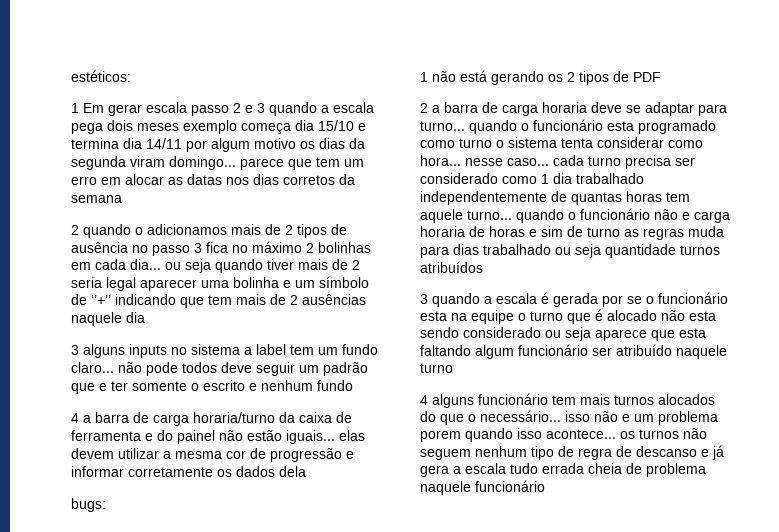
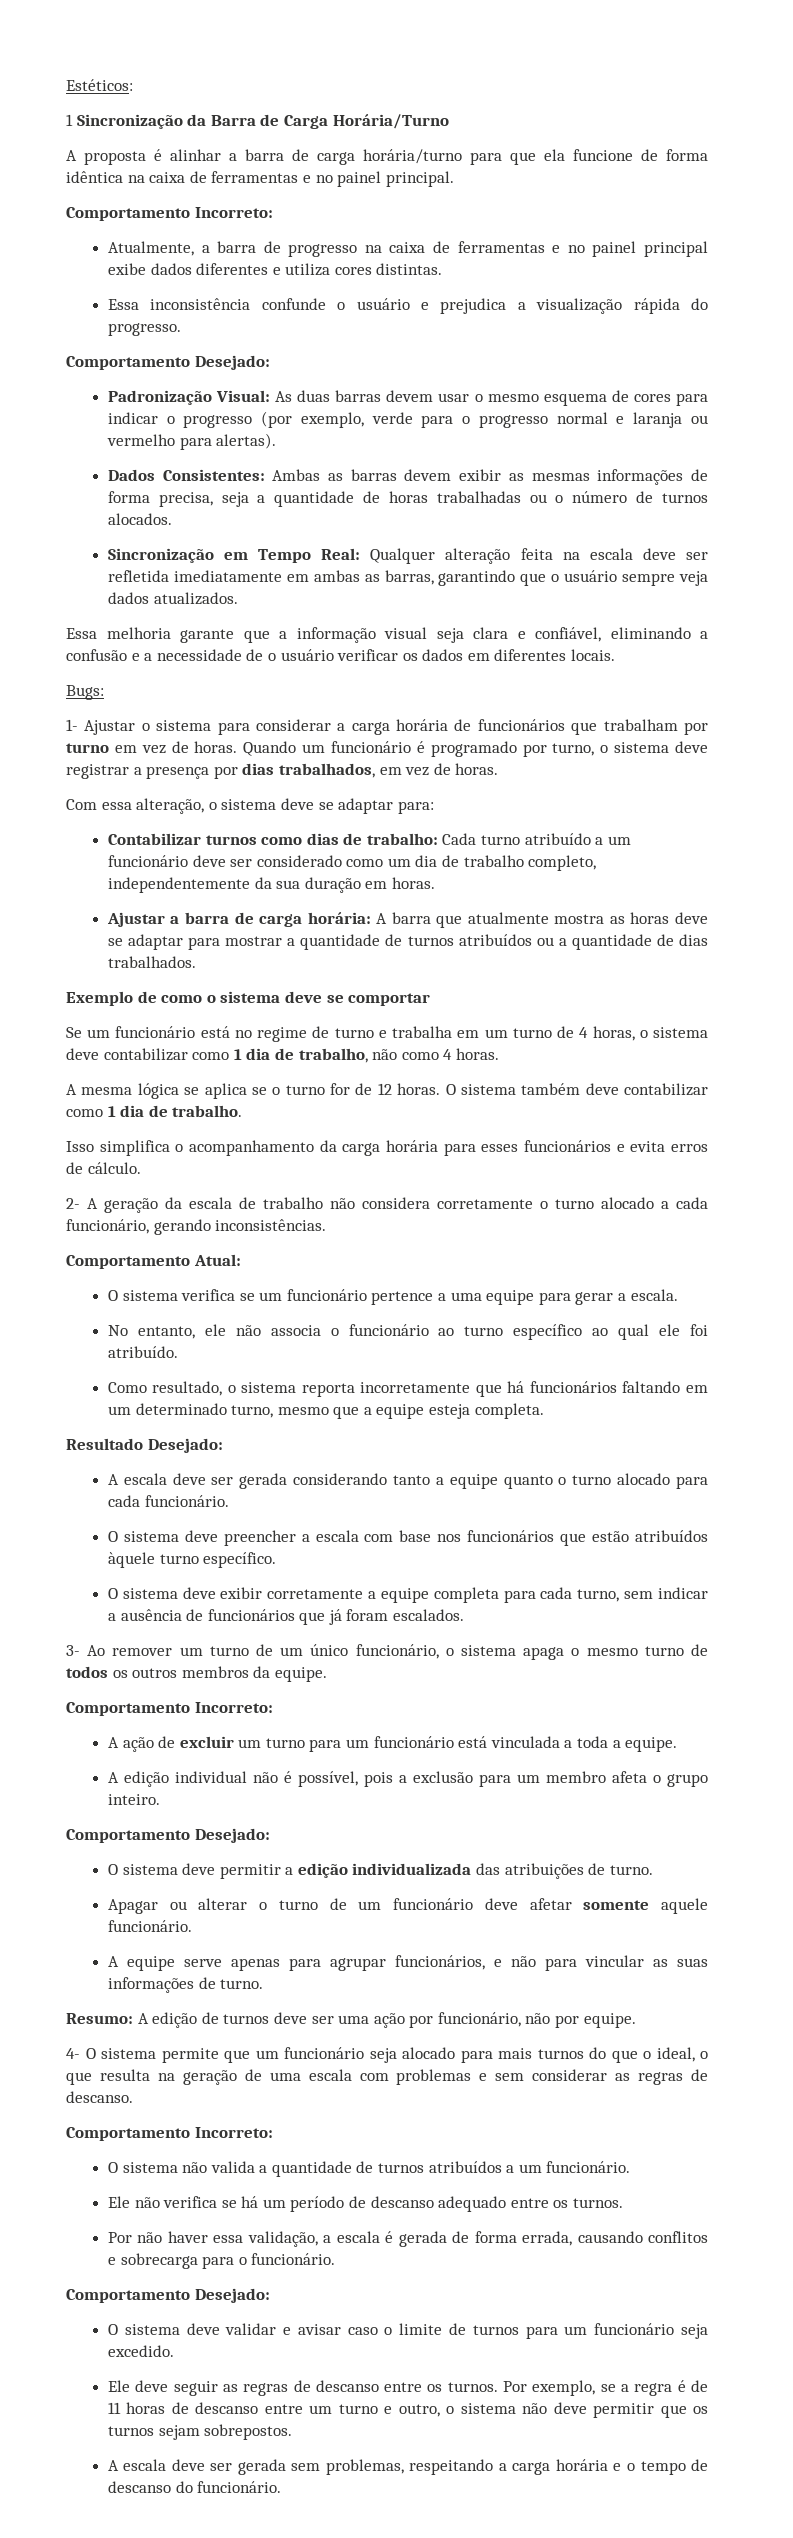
[71,70,131,82] [71,102,374,116] [71,120,366,134] [71,138,365,152] [71,156,364,170] [71,174,355,185] [71,195,122,203] [71,224,347,238] [71,241,371,256] [71,259,360,273] [71,276,369,291] [71,294,366,308] [71,312,145,326] [71,344,378,358] [71,362,368,376] [71,380,353,394] [71,412,352,426] [71,430,365,444] [71,448,354,462] [71,466,306,477] [71,498,106,512] [420,70,661,85] [420,102,727,116] [420,119,716,134] [420,137,703,148] [420,155,695,169] [420,173,644,184] [420,191,690,205] [420,208,730,223] [420,226,724,240] [420,244,720,258] [420,261,483,273] [420,292,728,307] [420,309,716,324] [420,327,706,341] [420,344,727,359] [420,363,453,373] [420,393,715,408] [420,410,718,425] [420,428,707,442] [420,445,724,460] [420,463,706,477] [420,480,545,495] estéticos: // 1 Em gerar escala passo 2 e 3 quando a escala pega dois meses exemplo começa dia 15/10 e termina dia 14/11 por algum motivo os dias da segunda viram domingo... parece que tem um erro em alocar as datas nos dias corretos da semana // 2 quando o adicionamos mais de 2 tipos de ausência no passo 3 fica no máximo 2 bolinhas em cada dia... ou seja quando tiver mais de 2 seria legal aparecer uma bolinha e um símbolo de ‘’+’’ indicando que tem mais de 2 ausências naquele dia // 3 alguns inputs no sistema a label tem um fundo claro... não pode todos deve seguir um padrão que e ter somente o escrito e nenhum fundo // 4 a barra de carga horaria/turno da caixa de ferramenta e do painel não estão iguais... elas devem utilizar a mesma cor de progressão e informar corretamente os dados dela // bugs: // 1 não está gerando os 2 tipos de PDF // 2 a barra de carga horaria deve se adaptar para turno... quando o funcionário esta programado como turno o sistema tenta considerar como hora... nesse caso... cada turno precisa ser considerado como 1 dia trabalhado independentemente de quantas horas tem aquele turno... quando o funcionário não e carga horaria de horas e sim de turno as regras muda para dias trabalhado ou seja quantidade turnos atribuídos // 3 quando a escala é gerada por se o funcionário esta na equipe o turno que é alocado não esta sendo considerado ou seja aparece que esta faltando algum funcionário ser atribuído naquele turno // 4 alguns funcionário tem mais turnos alocados do que o necessário... isso não e um problema porem quando isso acontece... os turnos não seguem nenhum tipo de regra de descanso e já gera a escala tudo errada cheia de problema naquele funcionário -> [66,79,133,91] [66,114,449,129] [66,149,708,165] [66,171,454,187] [66,207,273,221] [107,241,708,257] [107,263,443,276] [107,298,709,314] [107,323,181,336] [66,355,270,370] [107,390,708,406] [107,411,709,428] [106,433,277,450] [107,469,708,485] [107,491,708,507] [107,513,172,525] [107,548,709,564] [107,570,708,586] [107,592,238,605] [66,627,708,643] [66,649,616,661] [66,685,104,700] [66,719,708,735] [66,741,708,757] [66,763,499,779] [66,798,434,814] [107,833,631,845] [107,855,597,871] [107,877,435,893] [106,912,708,928] [107,934,708,950] [107,956,196,968] [66,991,431,1006] [66,1026,709,1042] [66,1048,499,1063] [66,1083,708,1099] [66,1105,243,1117] [66,1140,708,1156] [66,1162,141,1174] [66,1197,708,1213] [66,1219,327,1235] [66,1254,241,1269] [107,1289,678,1305] [107,1324,708,1340] [107,1346,178,1358] [107,1381,708,1397] [107,1403,544,1419] [66,1438,223,1453] [107,1473,708,1489] [107,1495,229,1507] [107,1530,708,1546] [107,1552,277,1568] [107,1587,708,1603] [107,1609,465,1625] [66,1644,708,1660] [66,1666,327,1682] [66,1702,273,1716] [107,1736,678,1752] [107,1771,708,1787] [107,1794,160,1805] [66,1828,270,1843] [107,1863,653,1879] [107,1898,709,1914] [107,1920,192,1932] [107,1955,708,1971] [107,1977,264,1993] [66,2012,636,2028] [66,2047,708,2063] [66,2069,709,2085] [66,2091,133,2103] [66,2127,273,2141] [107,2161,631,2177] [107,2196,623,2212] [107,2231,709,2247] [107,2253,336,2269] [66,2288,270,2303] [107,2323,708,2339] [107,2345,174,2357] [107,2380,708,2396] [107,2402,709,2418] [107,2424,293,2440] [107,2459,709,2475] [107,2481,282,2493] Estéticos: // 1 Sincronização da Barra de Carga Horária/Turno // A proposta é alinhar a barra de carga horária/turno para que ela funcione de forma idêntica na caixa de ferramentas e no painel principal. // Comportamento Incorreto: // Atualmente, a barra de progresso na caixa de ferramentas e no painel principal exibe dados diferentes e utiliza cores distintas. // Essa inconsistência confunde o usuário e prejudica a visualização rápida do progresso. // Comportamento Desejado: // Padronização Visual: As duas barras devem usar o mesmo esquema de cores para indicar o progresso (por exemplo, verde para o progresso normal e laranja ou vermelho para alertas). // Dados Consistentes: Ambas as barras devem exibir as mesmas informações de forma precisa, seja a quantidade de horas trabalhadas ou o número de turnos alocados. // Sincronização em Tempo Real: Qualquer alteração feita na escala deve ser refletida imediatamente em ambas as barras, garantindo que o usuário sempre veja dados atualizados. // Essa melhoria garante que a informação visual seja clara e confiável, eliminando a confusão e a necessidade de o usuário verificar os dados em diferentes locais. // Bugs: // 1- Ajustar o sistema para considerar a carga horária de funcionários que trabalham por turno em vez de horas. Quando um funcionário é programado por turno, o sistema deve registrar a presença por dias trabalhados, em vez de horas. // Com essa alteração, o sistema deve se adaptar para: // Contabilizar turnos como dias de trabalho: Cada turno atribuído a um funcionário deve ser considerado como um dia de trabalho completo, independentemente da sua duração em horas. // Ajustar a barra de carga horária: A barra que atualmente mostra as horas deve se adaptar para mostrar a quantidade de turnos atribuídos ou a quantidade de dias trabalhados. // Exemplo de como o sistema deve se comportar // Se um funcionário está no regime de turno e trabalha em um turno de 4 horas, o sistema deve contabilizar como 1 dia de trabalho, não como 4 horas. // A mesma lógica se aplica se o turno for de 12 horas. O sistema também deve contabilizar como 1 dia de trabalho. // Isso simplifica o acompanhamento da carga horária para esses funcionários e evita erros de cálculo. // 2- A geração da escala de trabalho não considera corretamente o turno alocado a cada funcionário, gerando inconsistências. // Comportamento Atual: // O sistema verifica se um funcionário pertence a uma equipe para gerar a escala. // No entanto, ele não associa o funcionário ao turno específico ao qual ele foi atribuído. // Como resultado, o sistema reporta incorretamente que há funcionários faltando em um determinado turno, mesmo que a equipe esteja completa. // Resultado Desejado: // A escala deve ser gerada considerando tanto a equipe quanto o turno alocado para cada funcionário. // O sistema deve preencher a escala com base nos funcionários que estão atribuídos àquele turno específico. // O sistema deve exibir corretamente a equipe completa para cada turno, sem indicar a ausência de funcionários que já foram escalados. // 3- Ao remover um turno de um único funcionário, o sistema apaga o mesmo turno de todos os outros membros da equipe. // Comportamento Incorreto: // A ação de excluir um turno para um funcionário está vinculada a toda a equipe. // A edição individual não é possível, pois a exclusão para um membro afeta o grupo inteiro. // Comportamento Desejado: // O sistema deve permitir a edição individualizada das atribuições de turno. // Apagar ou alterar o turno de um funcionário deve afetar somente aquele funcionário. // A equipe serve apenas para agrupar funcionários, e não para vincular as suas informações de turno. // Resumo: A edição de turnos deve ser uma ação por funcionário, não por equipe. // 4- O sistema permite que um funcionário seja alocado para mais turnos do que o ideal, o que resulta na geração de uma escala com problemas e sem considerar as regras de descanso. // Comportamento Incorreto: // O sistema não valida a quantidade de turnos atribuídos a um funcionário. // Ele não verifica se há um período de descanso adequado entre os turnos. // Por não haver essa validação, a escala é gerada de forma errada, causando conflitos e sobrecarga para o funcionário. // Comportamento Desejado: // O sistema deve validar e avisar caso o limite de turnos para um funcionário seja excedido. // Ele deve seguir as regras de descanso entre os turnos. Por exemplo, se a regra é de 11 horas de descanso entre um turno e outro, o sistema não deve permitir que os turnos sejam sobrepostos. // A escala deve ser gerada sem problemas, respeitando a carga horária e o tempo de descanso do funcionário.

